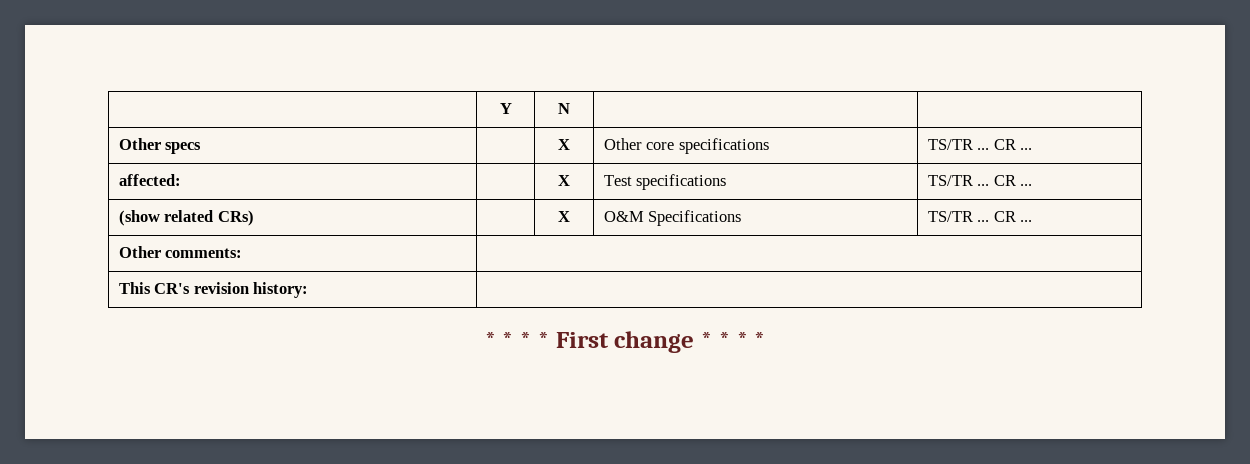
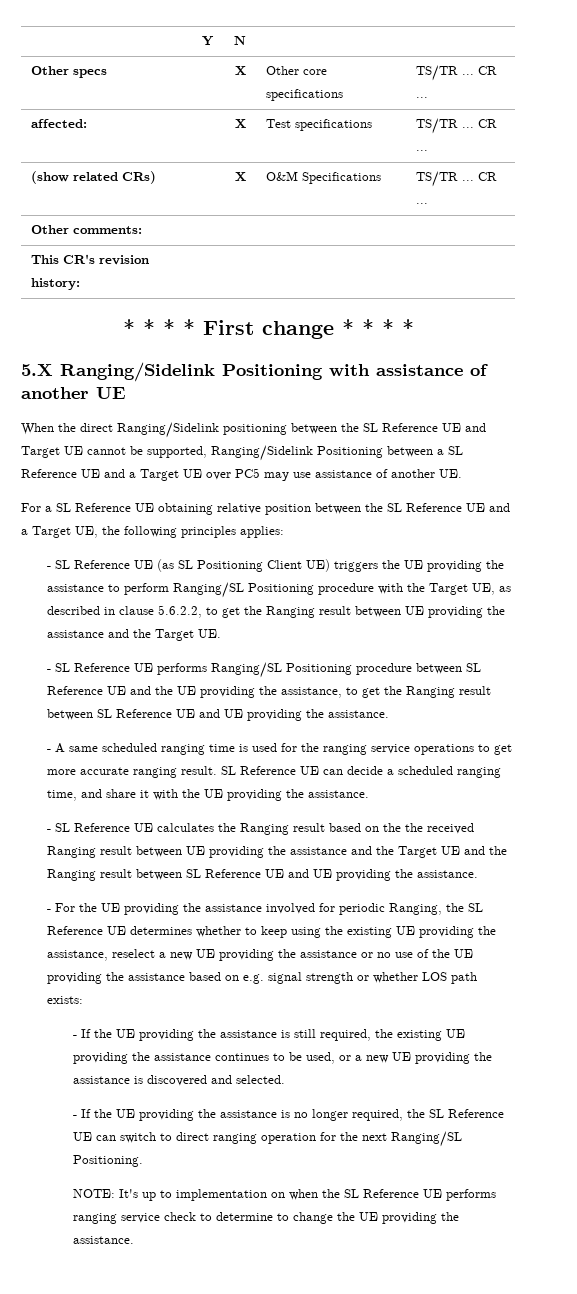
(766, 340) none -> [21,362,488,382] [21,387,126,399] [21,422,486,438] [21,445,463,461] [21,468,462,481] [21,503,510,515] [21,526,284,538] [46,559,504,572] [46,582,511,598] [46,605,505,618] [46,629,221,641] [46,662,481,678] [46,686,491,698] [46,709,389,721] [46,743,512,755] [46,766,501,778] [46,789,369,801] [46,823,474,835] [46,846,507,858] [46,869,478,881] [46,903,483,915] [46,926,496,938] [46,949,473,961] [46,972,477,984] [46,996,83,1004] [72,1029,465,1041] [72,1052,492,1064] [72,1075,285,1086] [72,1109,504,1121] [72,1131,462,1147] [72,1155,143,1167] [72,1189,496,1201] [72,1212,459,1224] [72,1236,134,1244] // 5.X Ranging/Sidelink Positioning with assistance of another UE // When the direct Ranging/Sidelink positioning between the SL Reference UE and Target UE cannot be supported, Ranging/Sidelink Positioning between a SL Reference UE and a Target UE over PC5 may use assistance of another UE. // For a SL Reference UE obtaining relative position between the SL Reference UE and a Target UE, the following principles applies: // - SL Reference UE (as SL Positioning Client UE) triggers the UE providing the assistance to perform Ranging/SL Positioning procedure with the Target UE, as described in clause 5.6.2.2, to get the Ranging result between UE providing the assistance and the Target UE. // - SL Reference UE performs Ranging/SL Positioning procedure between SL Reference UE and the UE providing the assistance, to get the Ranging result between SL Reference UE and UE providing the assistance. // - A same scheduled ranging time is used for the ranging service operations to get more accurate ranging result. SL Reference UE can decide a scheduled ranging time, and share it with the UE providing the assistance. // - SL Reference UE calculates the Ranging result based on the the received Ranging result between UE providing the assistance and the Target UE and the Ranging result between SL Reference UE and UE providing the assistance. // - For the UE providing the assistance involved for periodic Ranging, the SL Reference UE determines whether to keep using the existing UE providing the assistance, reselect a new UE providing the assistance or no use of the UE providing the assistance based on e.g. signal strength or whether LOS path exists: // - If the UE providing the assistance is still required, the existing UE providing the assistance continues to be used, or a new UE providing the assistance is discovered and selected. // - If the UE providing the assistance is no longer required, the SL Reference UE can switch to direct ranging operation for the next Ranging/SL Positioning. // NOTE: It's up to implementation on when the SL Reference UE performs ranging service check to determine to change the UE providing the assistance.

